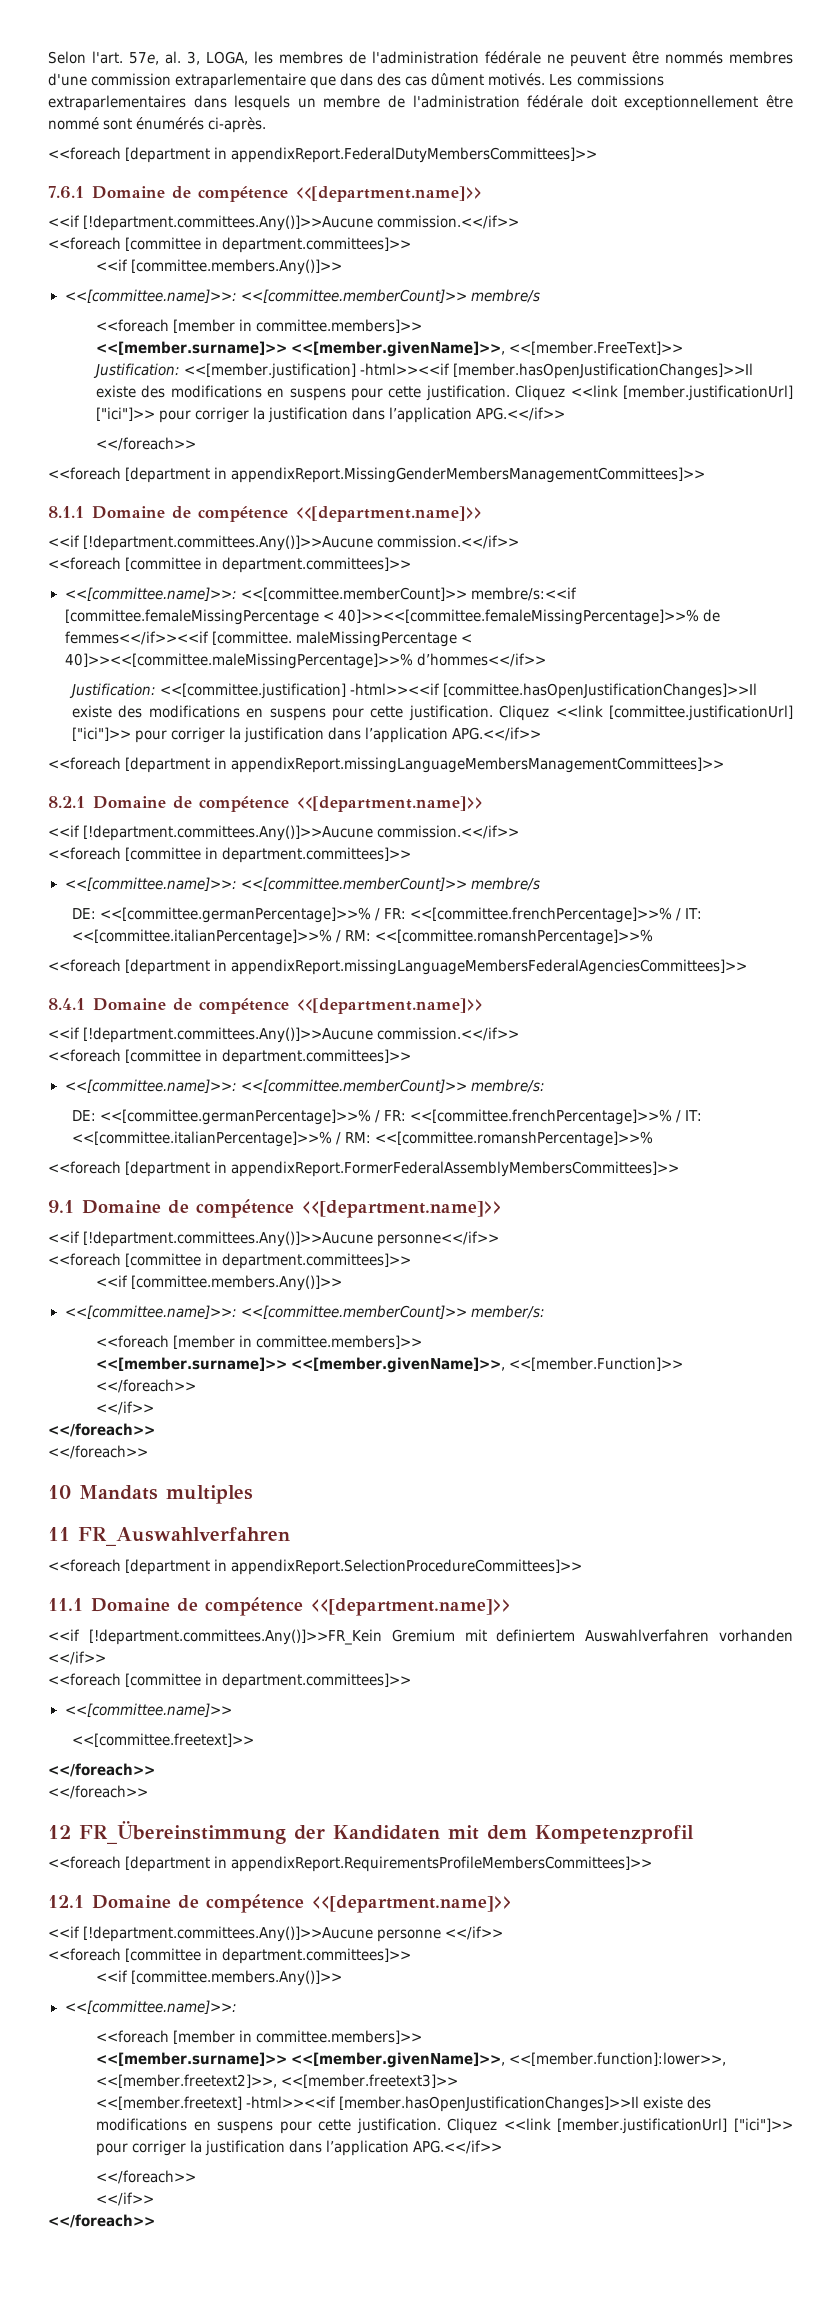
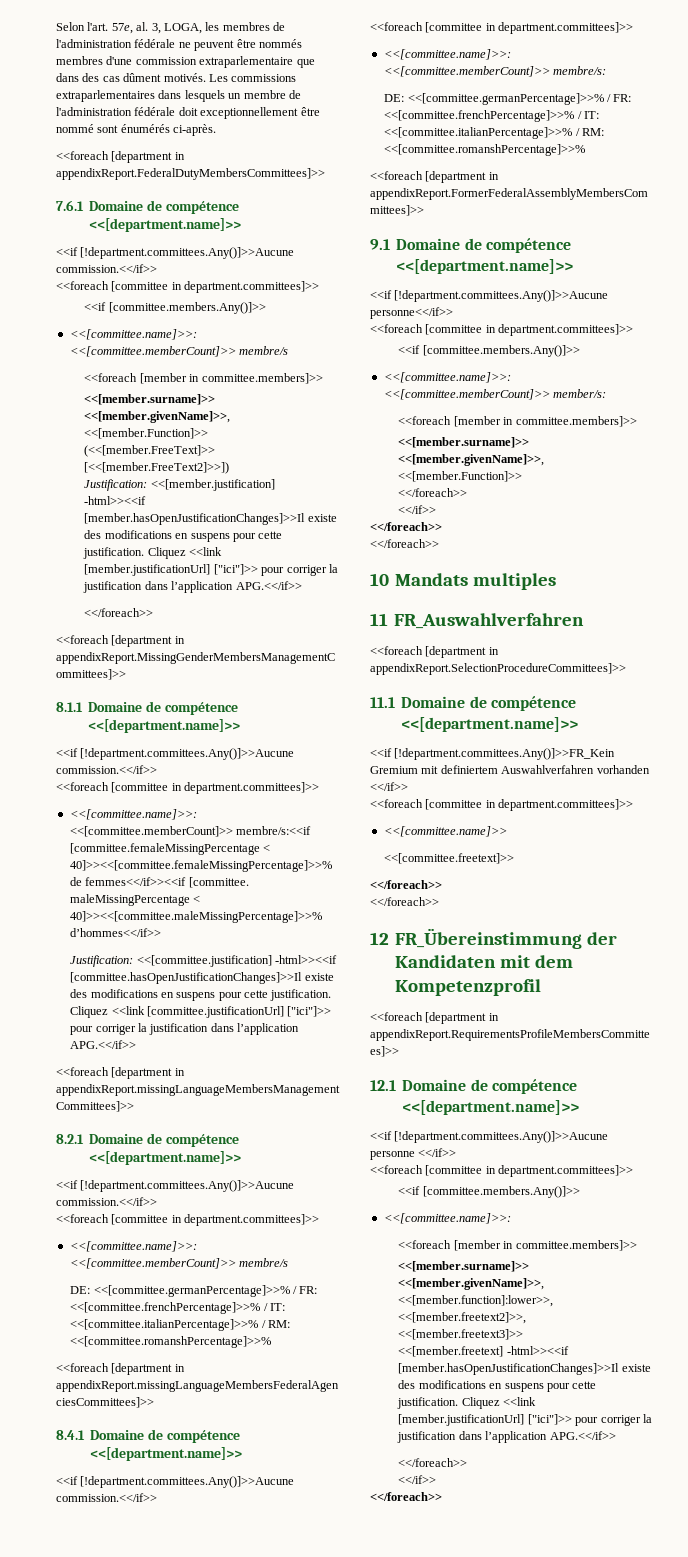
[509,341,684,355] <<[member.FreeText]>> -> [84,428,209,439] [84,445,216,457] [84,462,230,474] <<[member.Function]>> (<<[member.FreeText]>> [<<[member.FreeText2]>>])

